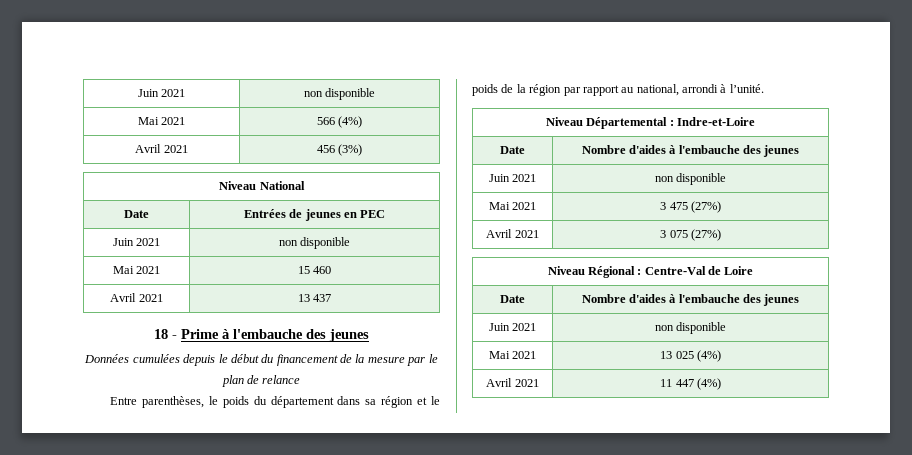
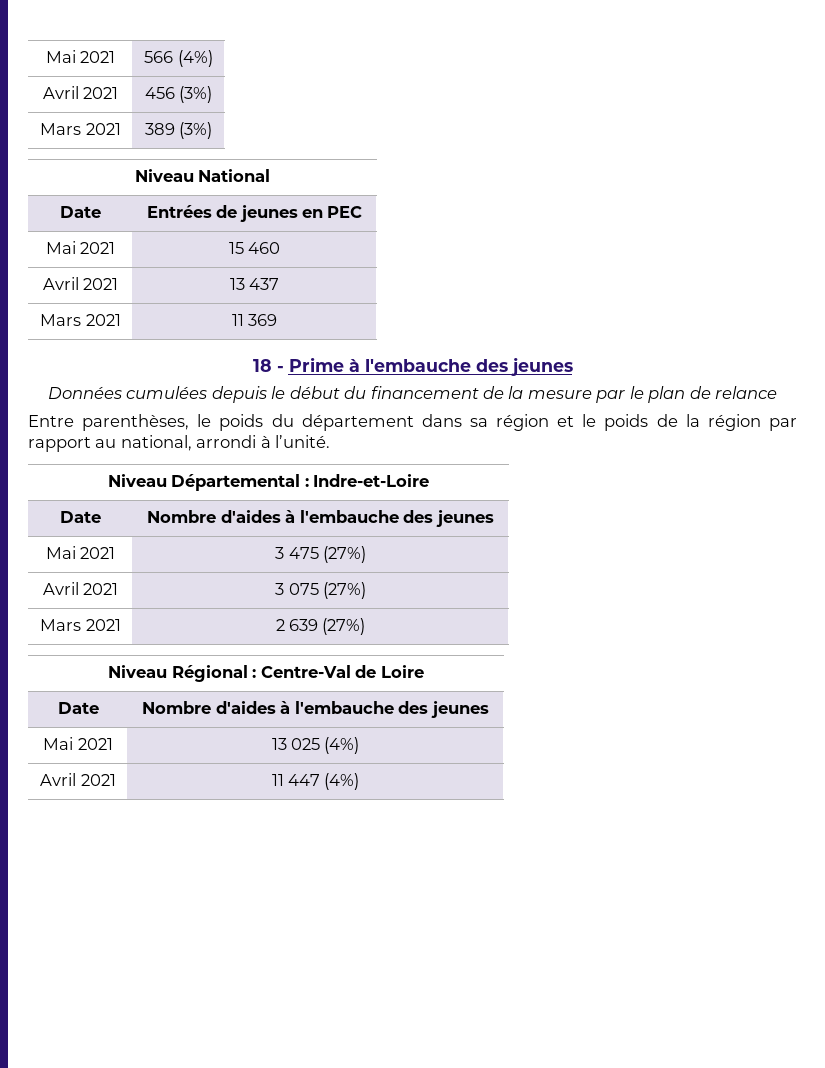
[137,89,186,97] [303,88,376,100] Juin 2021 | non disponible // -> (45, 56) none
(363, 150) none -> [40,123,121,135] [144,122,213,139] // Mars 2021 | 389 (3%)
[112,238,161,246] [278,237,351,249] // Juin 2021 | non disponible -> (363, 212) none
(332, 298) none -> [40,314,121,326] [231,314,278,326] // Mars 2021 | 11 369
[488,174,537,182] [654,173,727,185] // Juin 2021 | non disponible -> (494, 518) none
(721, 235) none -> [40,619,121,631] [275,618,366,635] // Mars 2021 | 2 639 (27%)
[488,323,537,331] [654,322,727,334] // Juin 2021 | non disponible -> (489, 709) none

